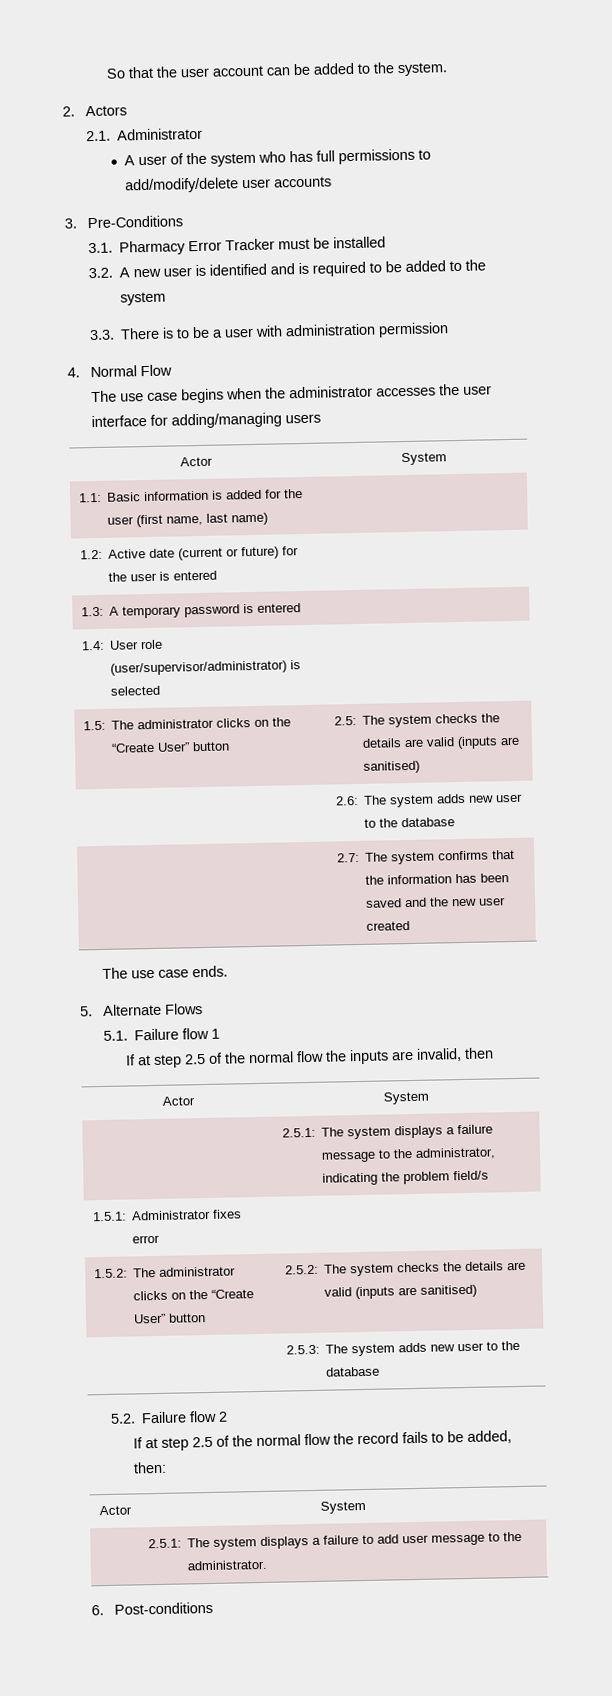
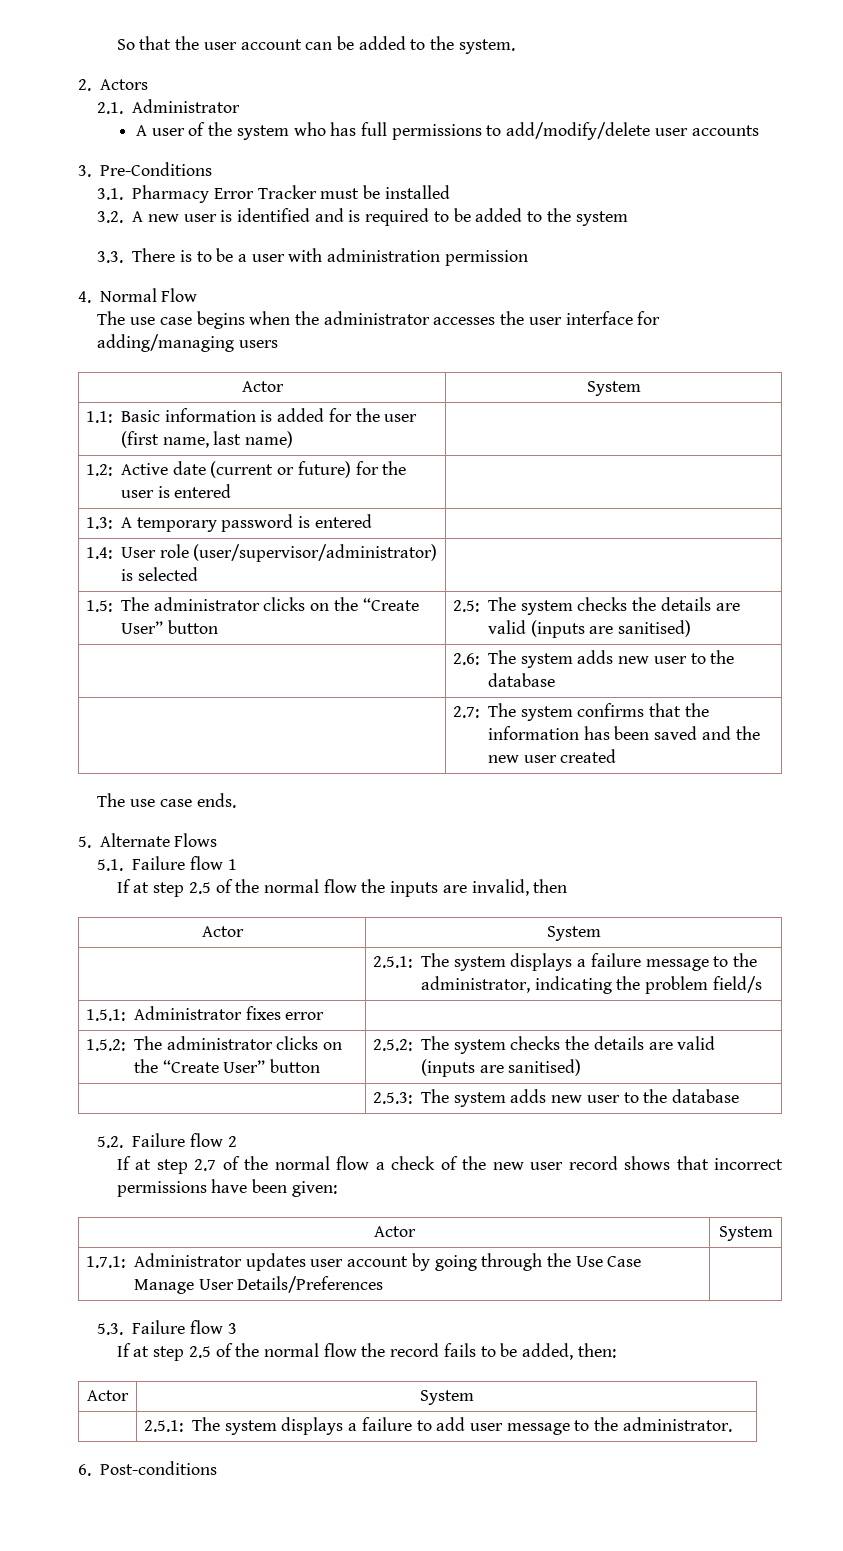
(228, 1416) none -> [116,1156,783,1174] [116,1179,337,1197] [373,1226,416,1237] [718,1226,773,1241] [86,1253,642,1271] [133,1276,384,1294] [97,1320,237,1335] // If at step 2.7 of the normal flow a check of the new user record shows that incorrect permissions have been given: // Actor | System // 1.7.1: Administrator updates user account by going through the Use Case Manage User Details/Preferences | // 5.3. Failure flow 3

